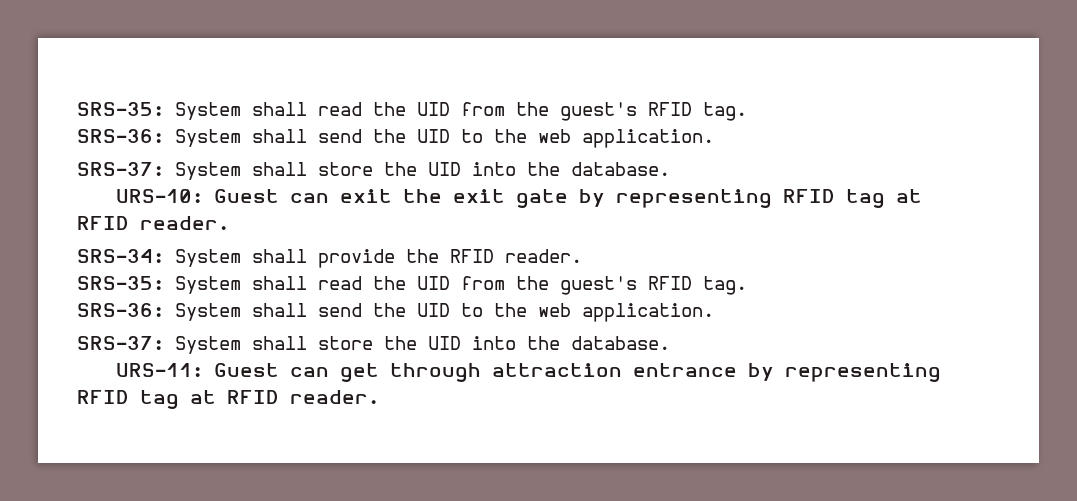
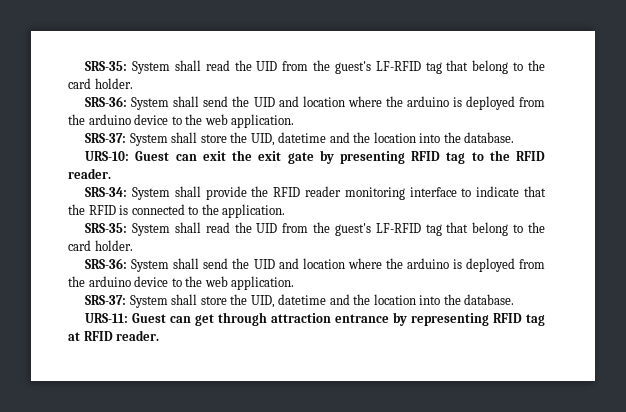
[77,102,747,121] [77,129,714,148] [77,162,461,180] SRS-35: System shall read the UID from the guest's RFID tag. // SRS-36: System shall send the UID to the web application. // SRS-37: System shall store the UID -> [85,60,545,74] [68,78,133,89] [85,96,546,110] [68,114,295,128] [85,132,416,146] SRS-35: System shall read the UID from the guest's LF-RFID tag that belong to the card holder. // SRS-36: System shall send the UID and location where the arduino is deployed from the arduino device to the web application. // SRS-37: System shall store the UID, datetime and the location
[616,189,923,208] representing RFID tag at -> [339,150,510,164] presenting RFID tag to the
[505,249,582,263] [77,276,747,295] [77,303,714,322] [77,336,461,354] reader. // SRS-35: System shall read the UID from the guest's RFID tag. // SRS-36: System shall send the UID to the web application. // SRS-37: System shall store the UID -> [305,186,546,200] [68,204,286,218] [85,222,545,236] [68,240,133,251] [85,258,546,272] [68,276,295,290] [85,294,416,308] reader monitoring interface to indicate that the RFID is connected to the application. // SRS-35: System shall read the UID from the guest's LF-RFID tag that belong to the card holder. // SRS-36: System shall send the UID and location where the arduino is deployed from the arduino device to the web application. // SRS-37: System shall store the UID, datetime and the location

